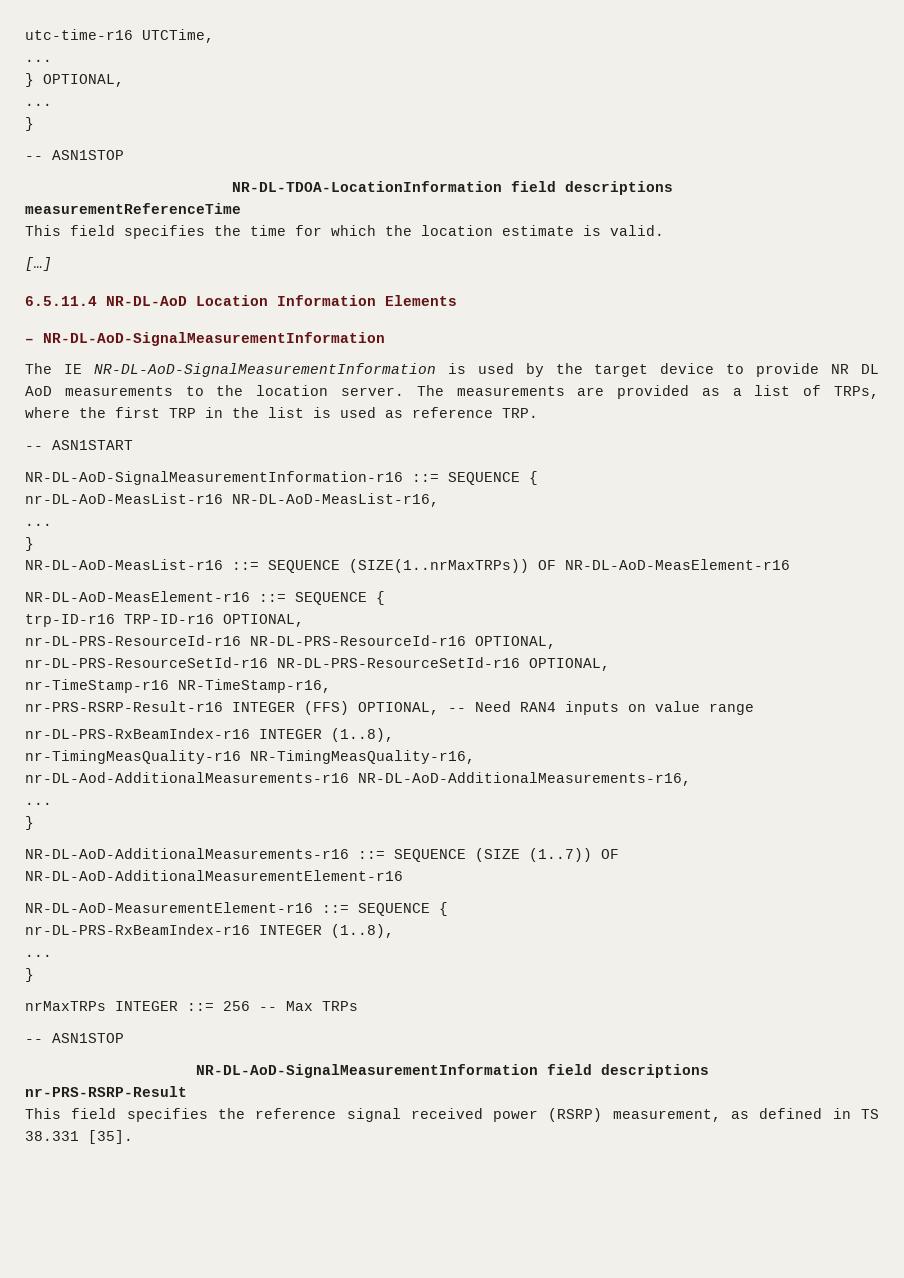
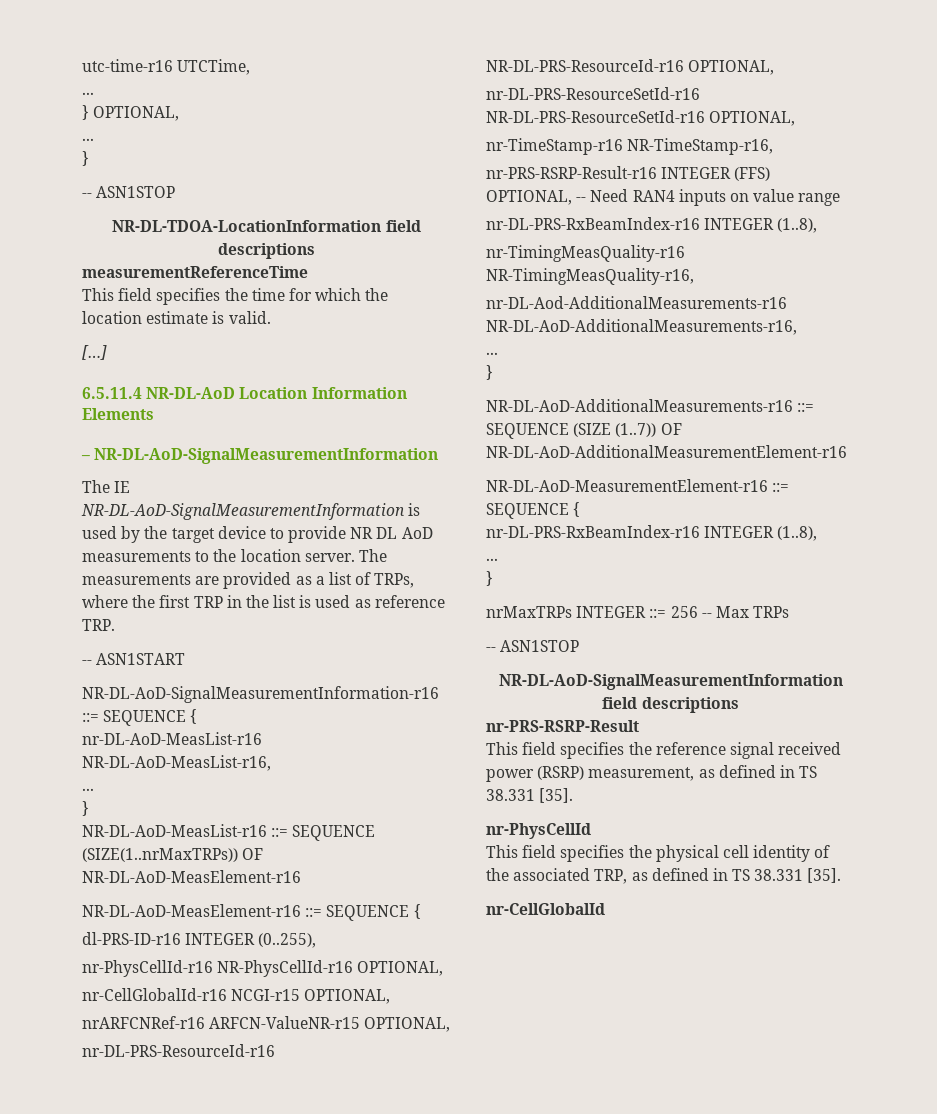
[25,614,214,627] trp-ID-r16 TRP-ID-r16 -> [82,932,317,948] [82,960,444,977] [82,988,391,1004] [82,1016,361,1029] dl-PRS-ID-r16 INTEGER (0..255), // nr-PhysCellId-r16 NR-PhysCellId-r16 OPTIONAL, // nr-CellGlobalId-r16 NCGI-r15 OPTIONAL, // nrARFCNRef-r16 ARFCN-ValueNR-r15
(133, 1137) none -> [486,823,591,839] [486,845,831,862] [486,868,842,884] [486,903,605,915] // nr-PhysCellId // This field specifies the physical cell identity of the associated TRP, as defined in TS 38.331 [35]. // nr-CellGlobalId

